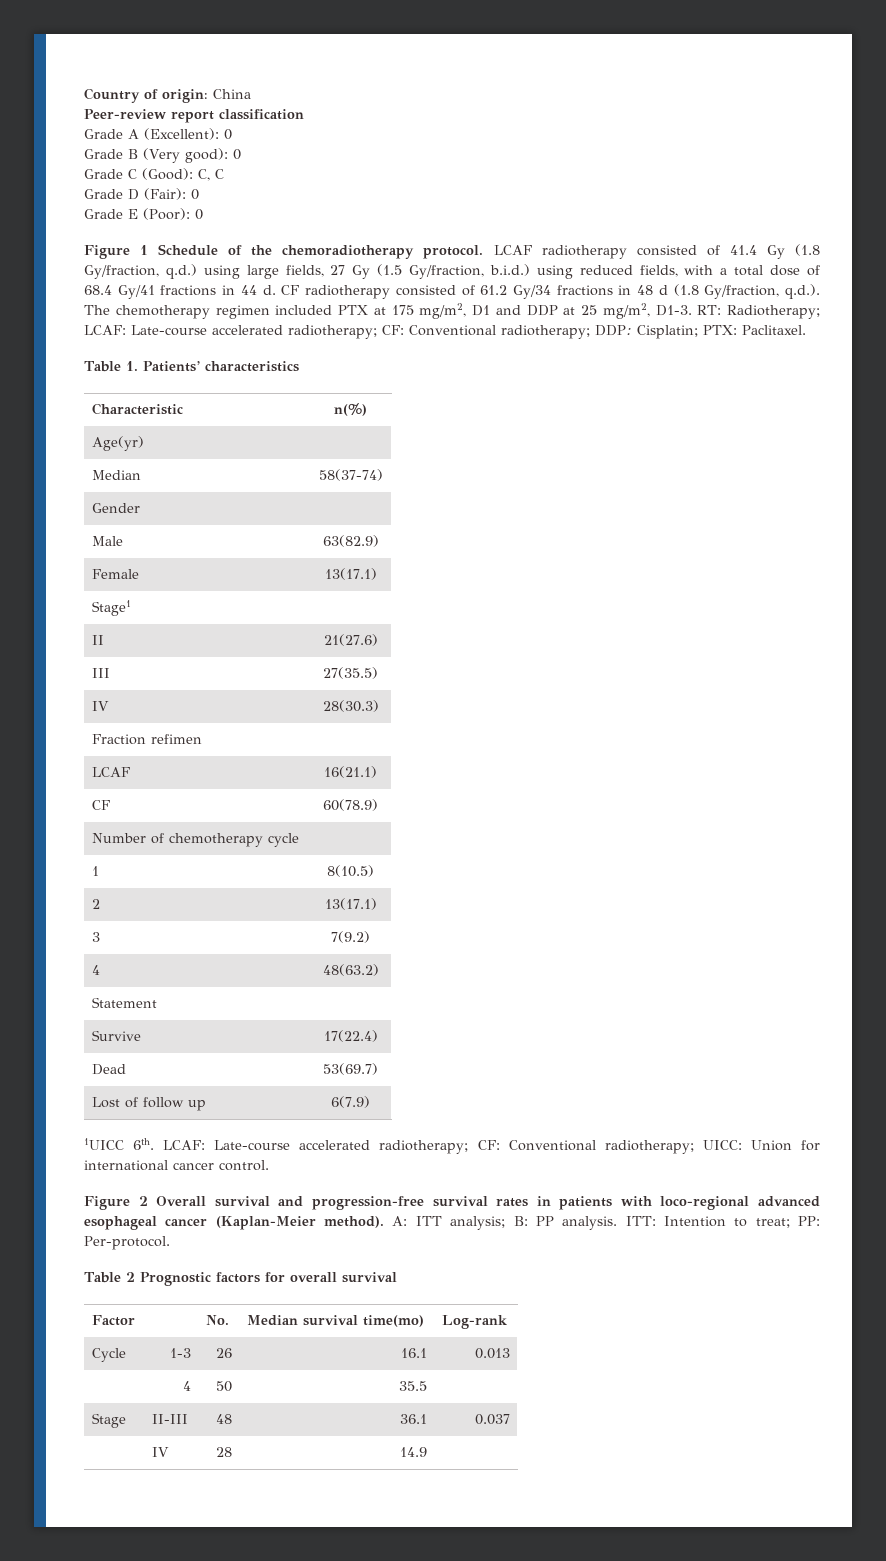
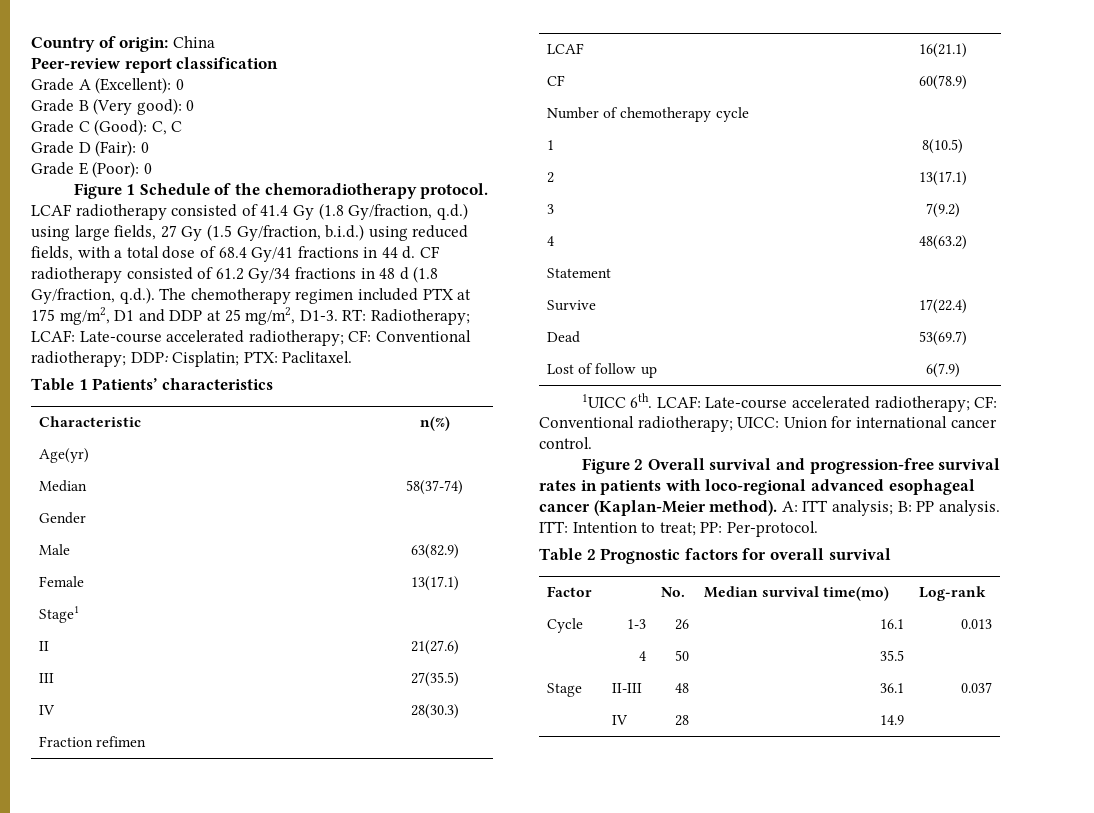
[125,361,138,371] 1. -> [78,379,88,390] 1

